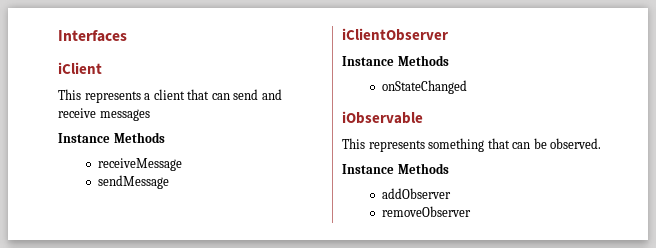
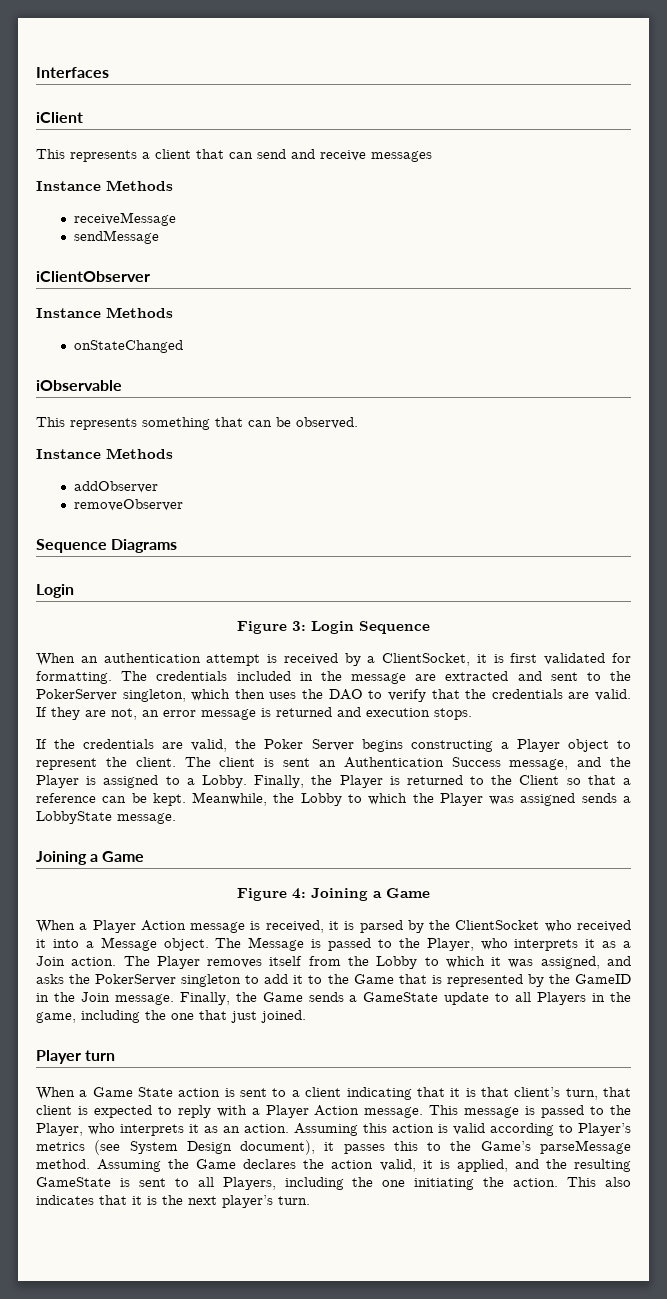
(471, 211) none -> [36,539,178,553] [36,584,74,598] [237,621,430,634] [36,653,631,666] [36,671,631,684] [36,689,632,702] [36,707,472,720] [36,739,632,752] [36,757,631,770] [36,775,631,788] [36,792,631,806] [36,811,176,824] [36,851,145,865] [237,888,430,901] [36,920,631,933] [36,937,631,951] [36,956,631,969] [36,974,631,987] [36,992,631,1005] [36,1010,306,1023] [36,1050,116,1064] [36,1087,632,1100] [36,1105,631,1118] [36,1123,631,1136] [36,1140,631,1155] [36,1159,632,1172] [36,1177,631,1190] [36,1195,310,1208] // Sequence Diagrams // Login // Figure 3: Login Sequence // When an authentication attempt is received by a ClientSocket, it is first validated for formatting. The credentials included in the message are extracted and sent to the PokerServer singleton, which then uses the DAO to verify that the credentials are valid. If they are not, an error message is returned and execution stops. // If the credentials are valid, the Poker Server begins constructing a Player object to represent the client. The client is sent an Authentication Success message, and the Player is assigned to a Lobby. Finally, the Player is returned to the Client so that a reference can be kept. Meanwhile, the Lobby to which the Player was assigned sends a LobbyState message. // Joining a Game // Figure 4: Joining a Game // When a Player Action message is received, it is parsed by the ClientSocket who received it into a Message object. The Message is passed to the Player, who interprets it as a Join action. The Player removes itself from the Lobby to which it was assigned, and asks the PokerServer singleton to add it to the Game that is represented by the GameID in the Join message. Finally, the Game sends a GameState update to all Players in the game, including the one that just joined. // Player turn // When a Game State action is sent to a client indicating that it is that client’s turn, that client is expected to reply with a Player Action message. This message is passed to the Player, who interprets it as an action. Assuming this action is valid according to Player’s metrics (see System Design document), it passes this to the Game’s parseMessage method. Assuming the Game declares the action valid, it is applied, and the resulting GameState is sent to all Players, including the one initiating the action. This also indicates that it is the next player’s turn.

